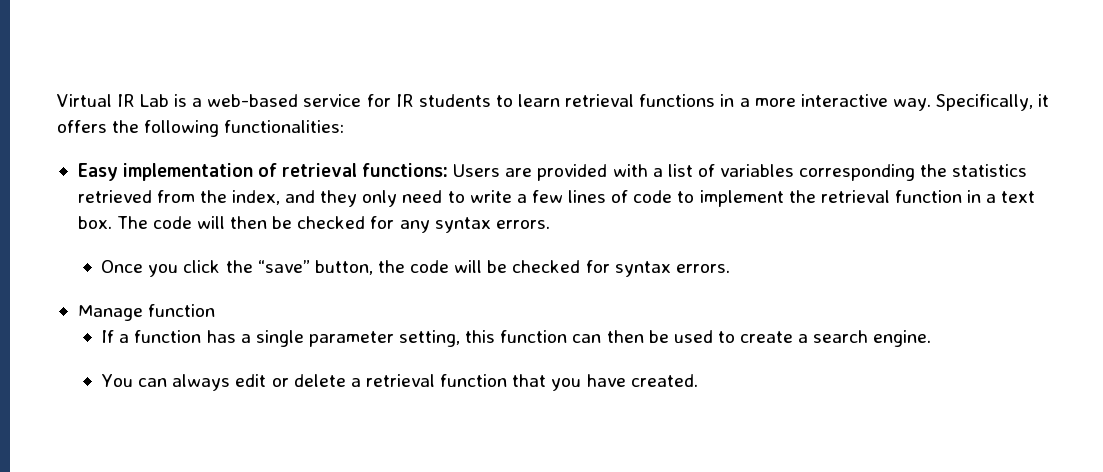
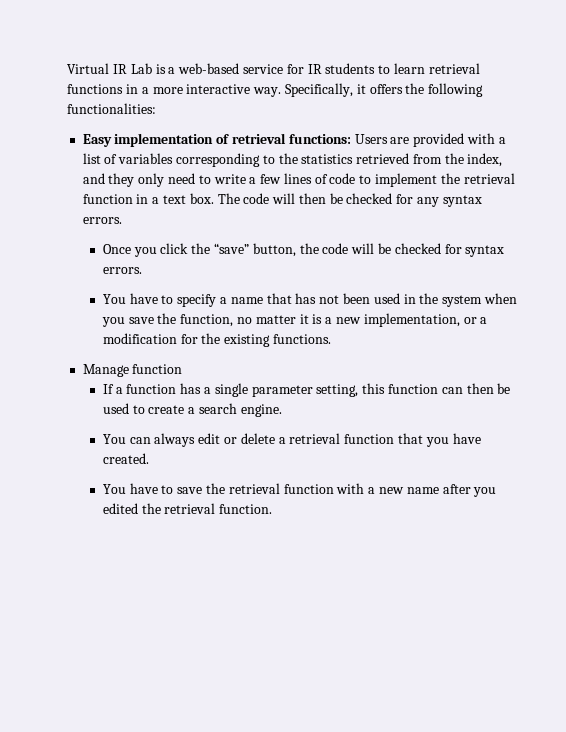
(916, 172) none -> [262,155,275,164] to
(730, 268) none -> [102,293,517,307] [101,313,488,327] [102,333,332,347] // You have to specify a name that has not been used in the system when you save the function, no matter it is a new implementation, or a modification for the existing functions.
(698, 380) none -> [102,483,497,497] [102,503,273,514] // You have to save the retrieval function with a new name after you edited the retrieval function.

